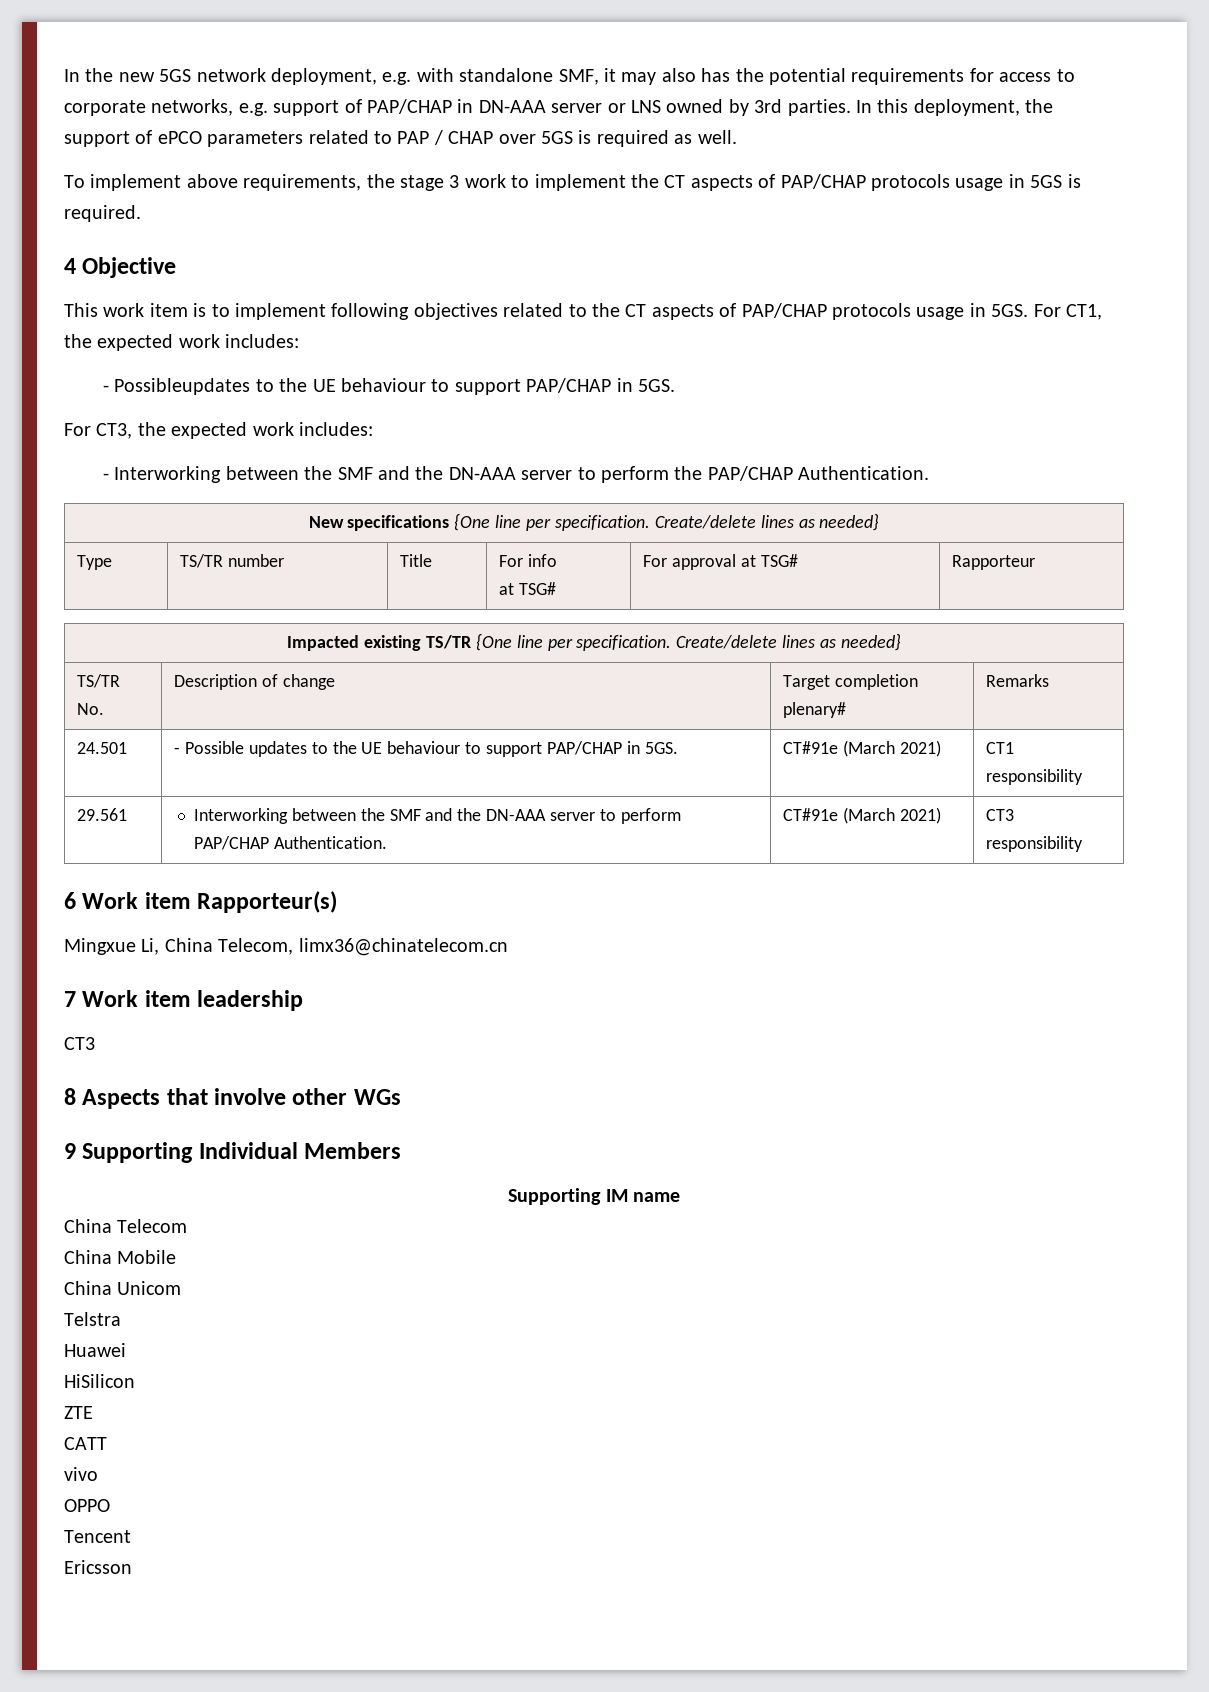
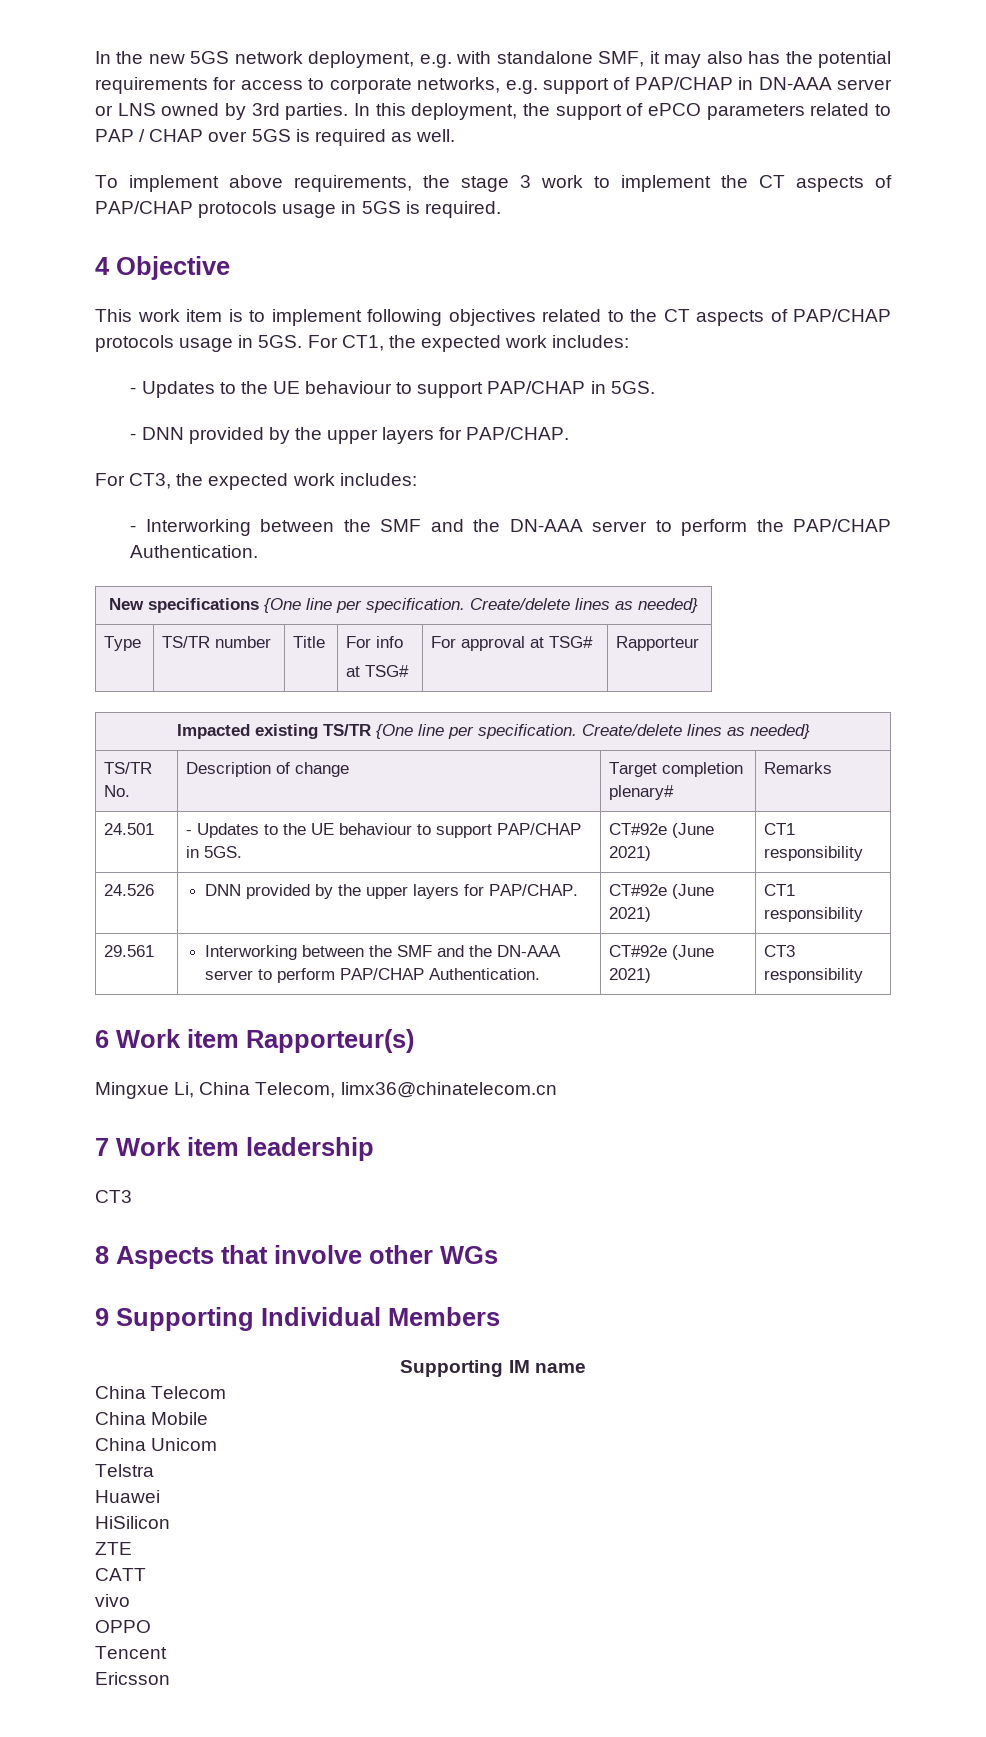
[114,378,676,395] Possibleupdates to the UE behaviour to support PAP/CHAP in 5GS. -> [141,381,655,398] [130,427,570,444] Updates to the UE behaviour to support PAP/CHAP in 5GS. // - DNN provided by the upper layers for PAP/CHAP.
[185,741,307,757] Possible updates -> [197,823,260,838] Updates
[783,740,896,757] CT#91e (March -> [609,823,715,838] [609,846,652,861] [764,823,796,835] [764,846,864,861] [104,884,155,896] [204,884,578,899] [609,884,715,899] CT#92e (June 2021) | CT1 responsibility // 24.526 | DNN provided by the upper layers for PAP/CHAP. | CT#92e (June
[783,807,896,824] CT#91e (March -> [609,945,715,960] CT#92e (June

